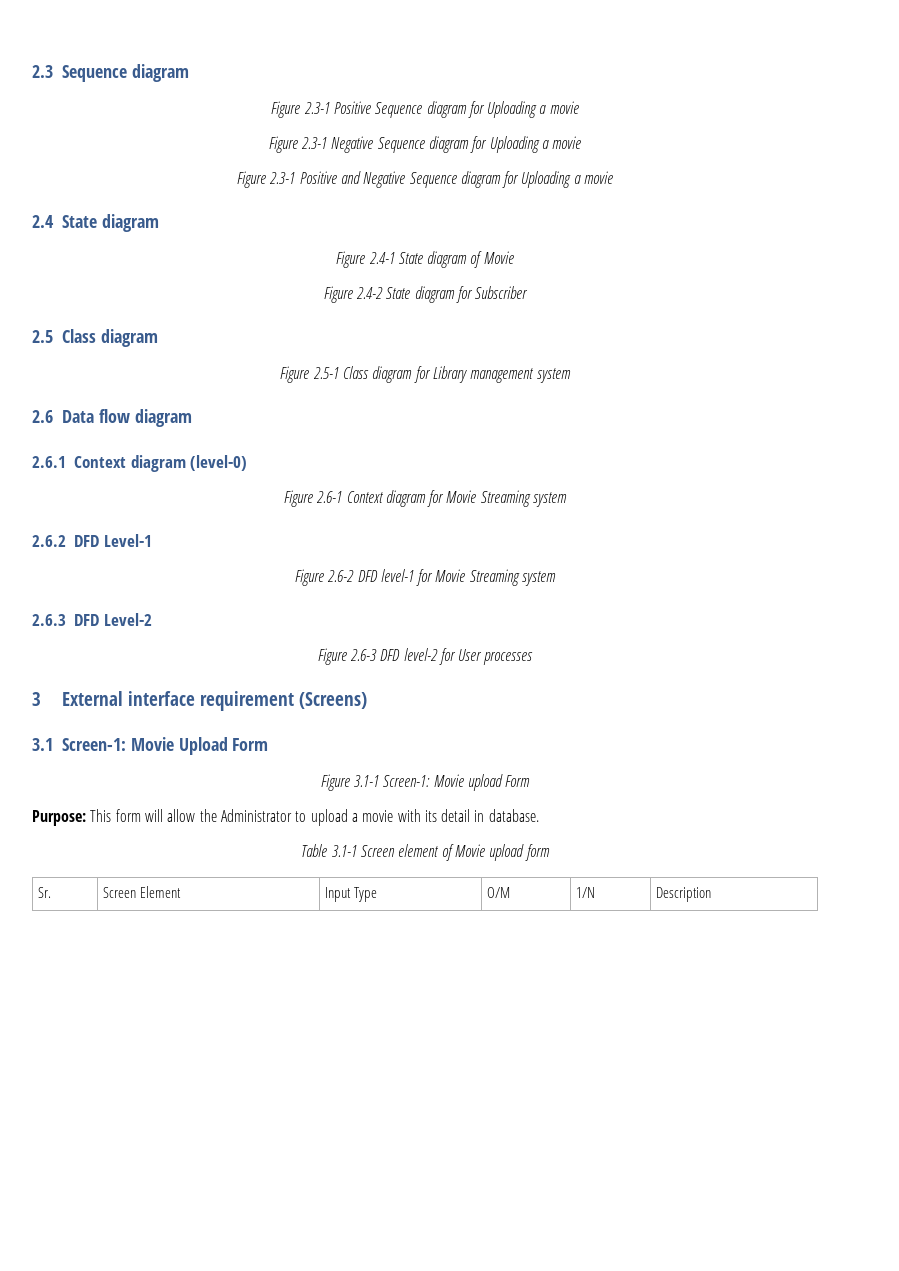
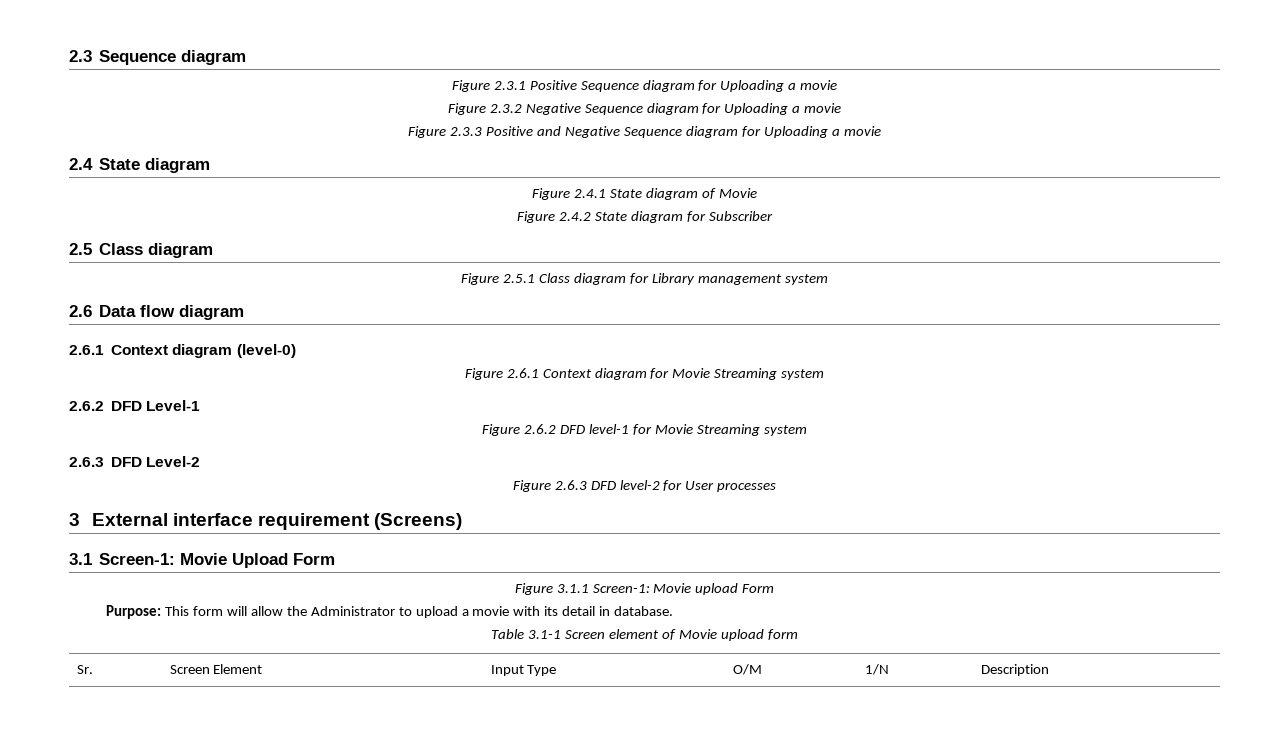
[303,102,330,114] 2.3-1 -> [493,81,526,90] 2.3.1
[301,137,328,149] 2.3-1 -> [489,104,522,113] 2.3.2
[269,172,296,184] 2.3-1 -> [450,127,483,136] 2.3.3
[368,252,395,264] 2.4-1 -> [574,189,607,198] 2.4.1
[356,287,384,299] 2.4-2 -> [559,212,592,221] 2.4.2
[312,367,339,379] 2.5-1 -> [503,274,536,283] 2.5.1
[316,491,343,503] 2.6-1 -> [506,368,539,378] 2.6.1
[327,570,355,582] 2.6-2 -> [524,424,557,434] 2.6.2
[349,649,377,661] 2.6-3 -> [554,480,587,490] 2.6.3
[354,775,380,787] 3.1-1 -> [556,584,589,593] 3.1.1

